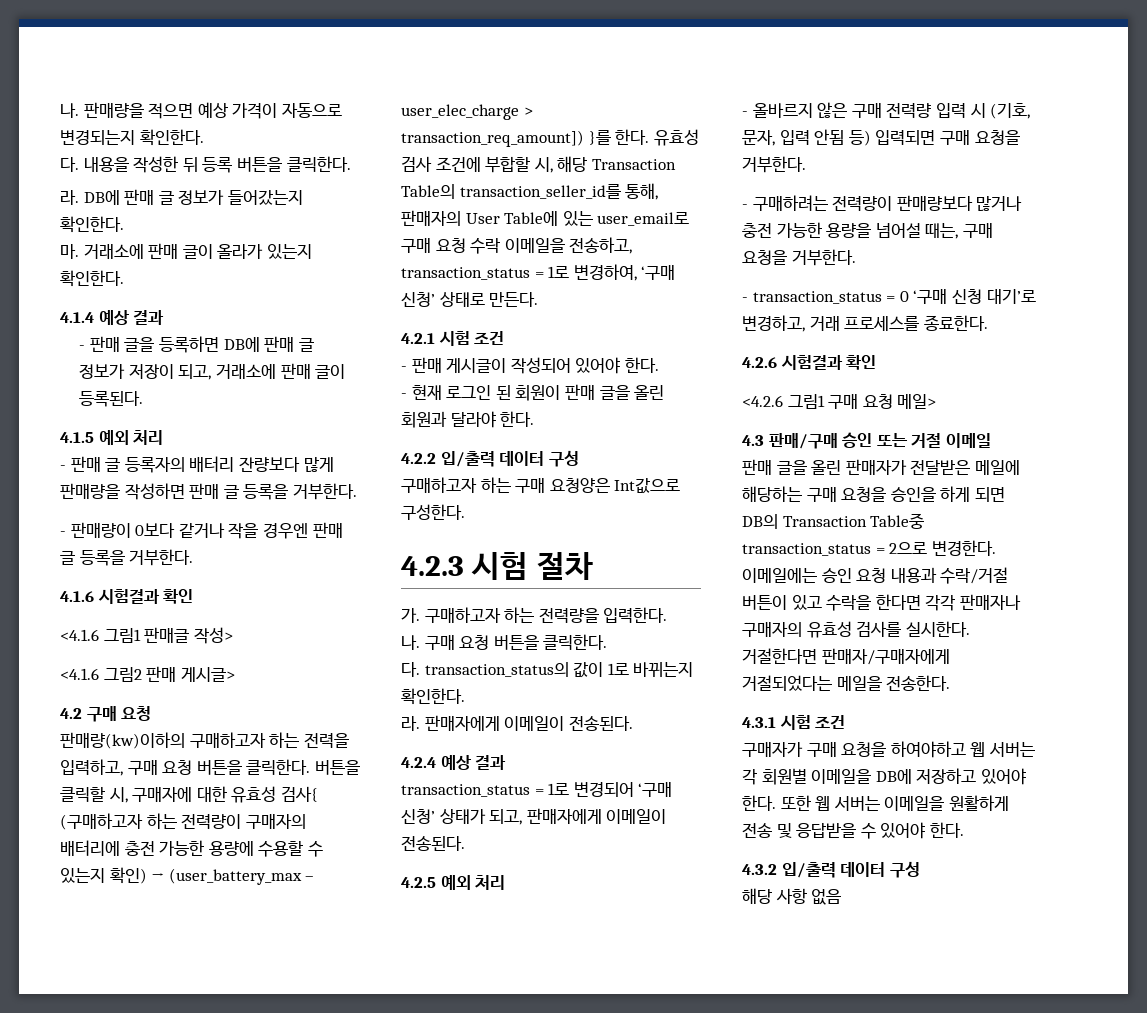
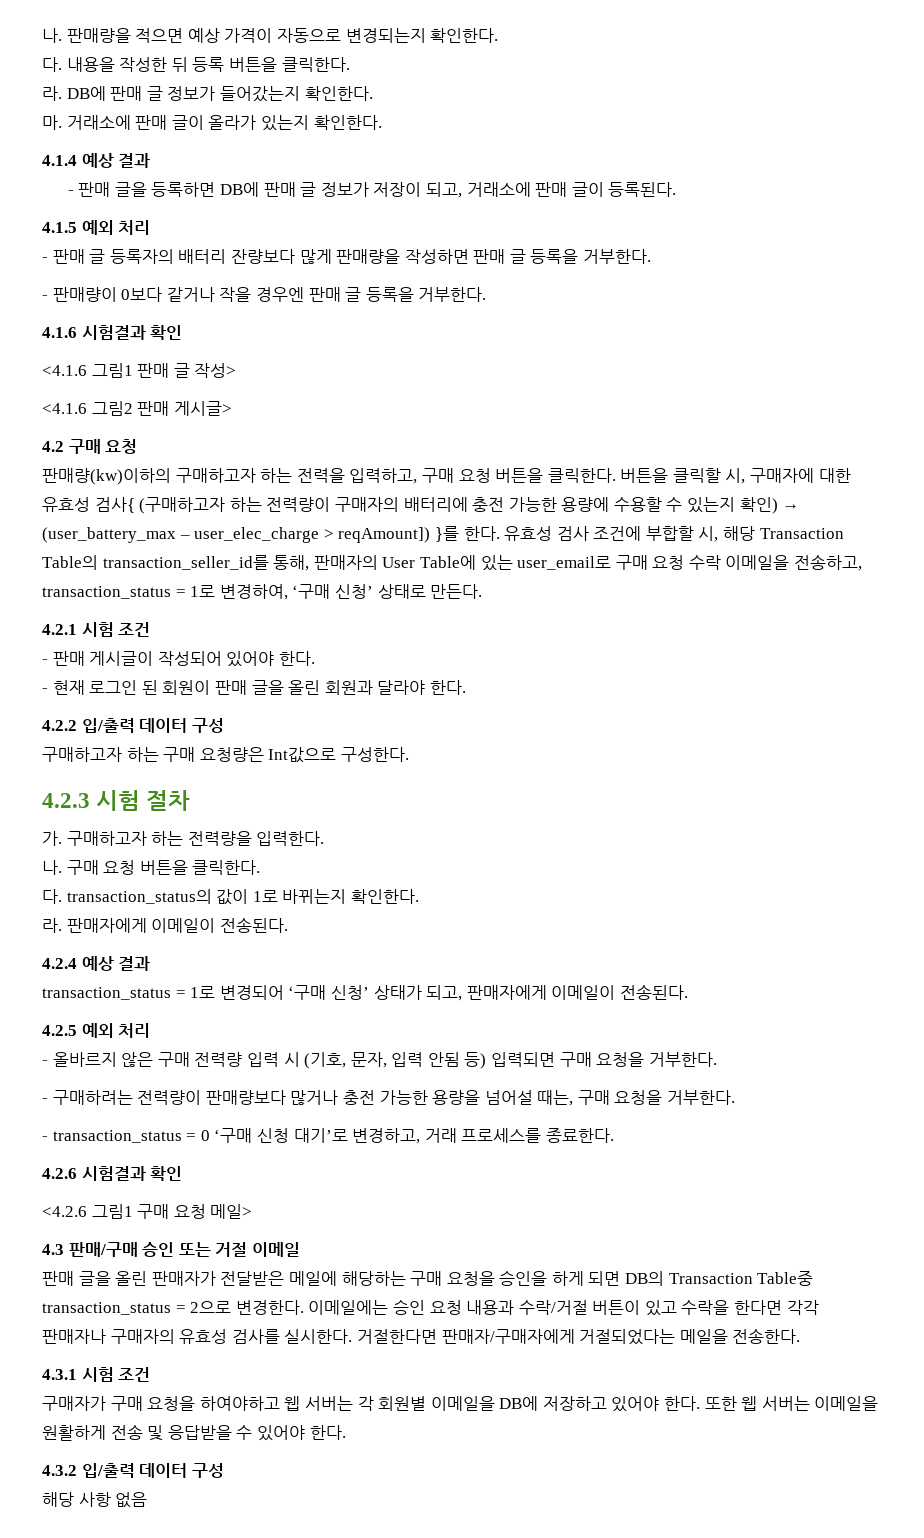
[144,627,190,643] 판매글 -> [137,363,190,378] 판매 글
[401,130,584,147] transaction_req_amount]) -> [338,527,431,543] reqAmount])
[549,478,610,493] 요청양은 -> [199,747,264,762] 요청량은

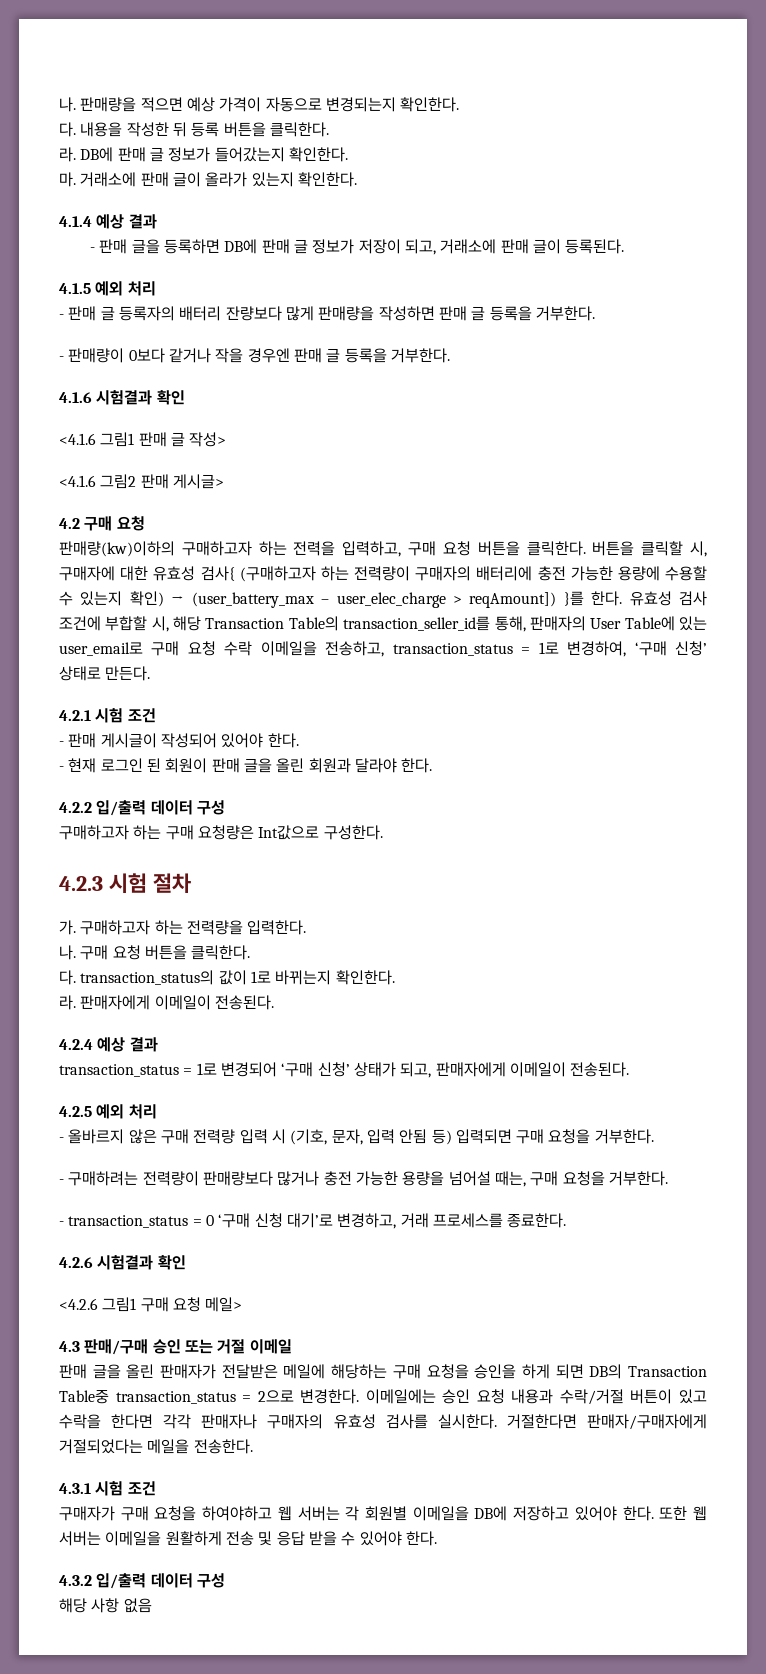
[167,1425,232,1440] 응답받을 -> [276,1531,337,1546] 응답 받을

